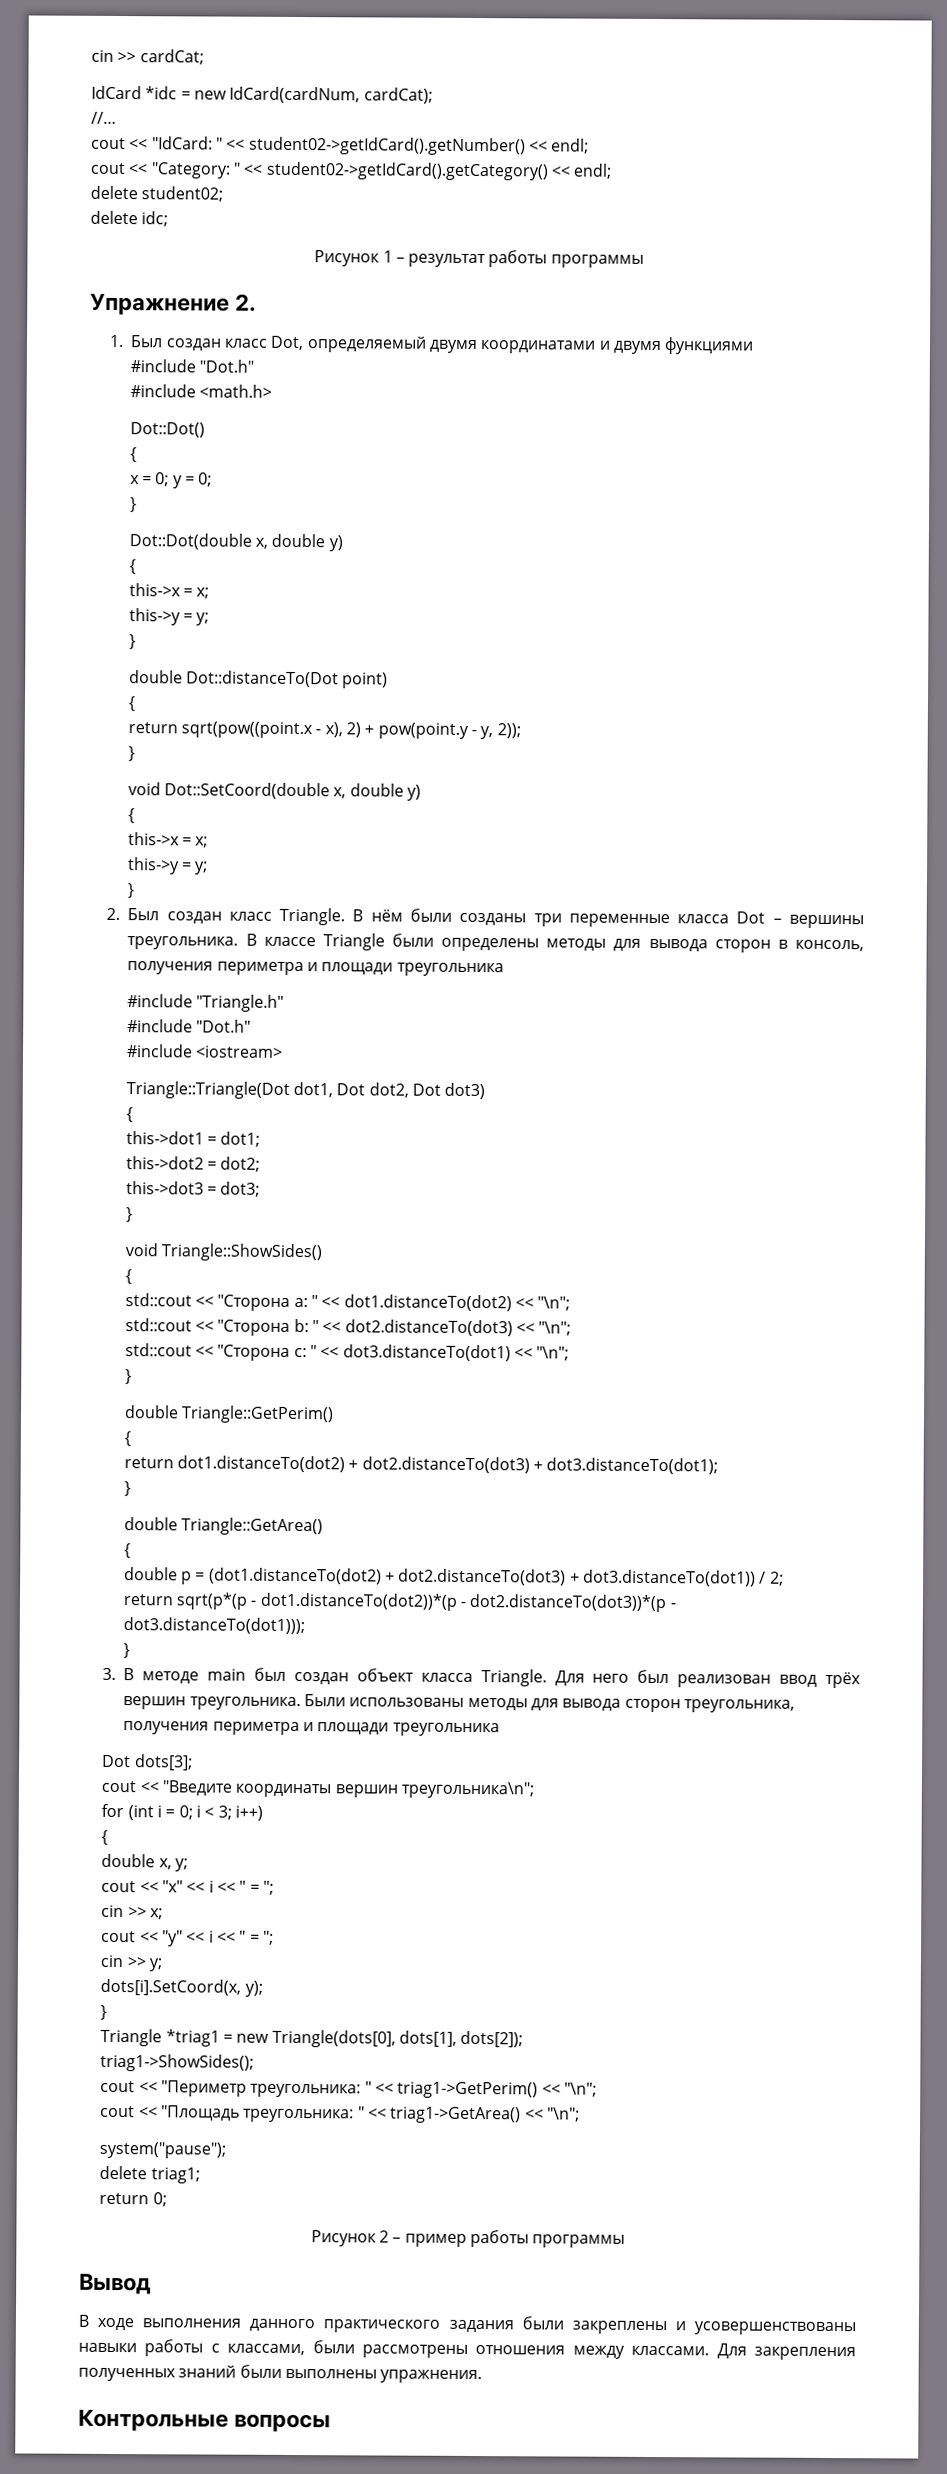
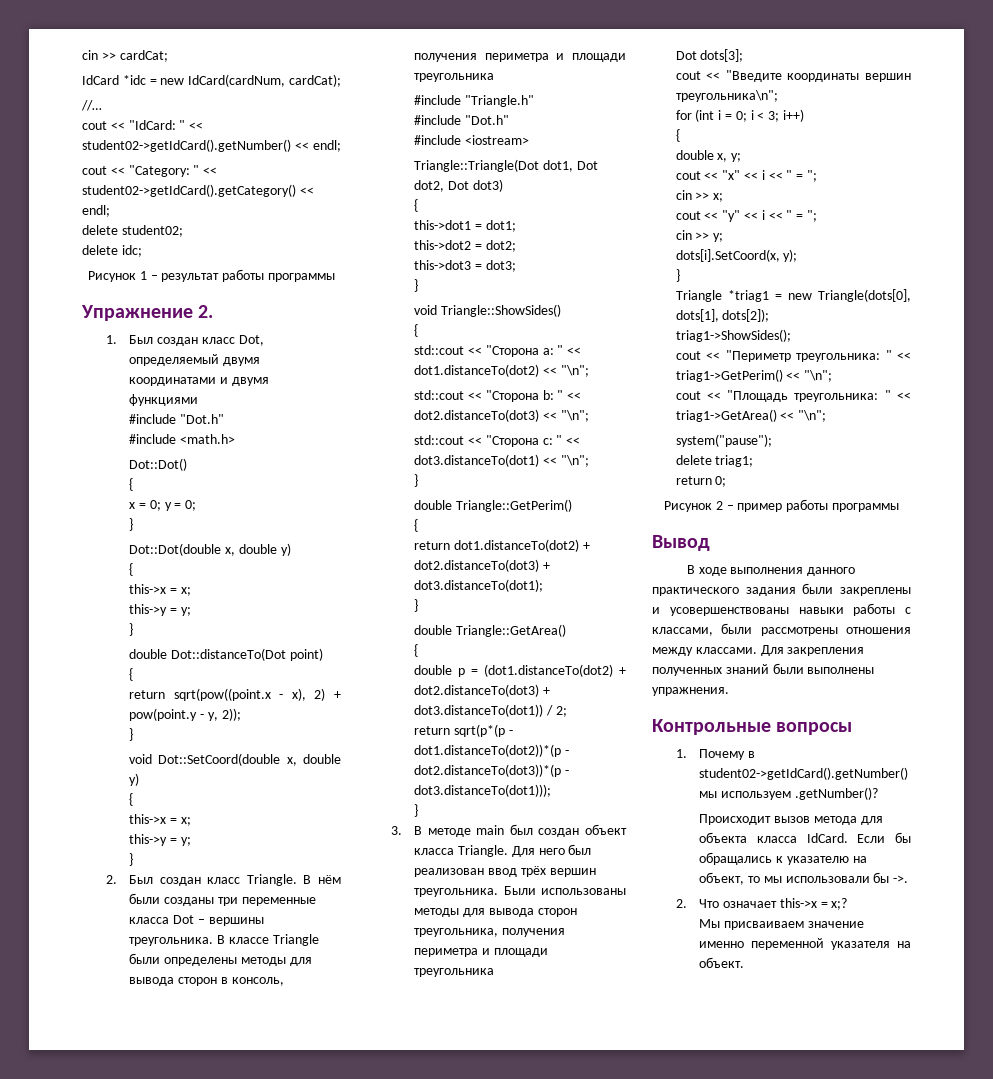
(332, 2423) none -> [675,749,756,760] [699,767,909,780] [699,787,878,800] [699,814,883,825] [699,832,911,843] [699,852,867,865] [699,872,909,885] [675,898,848,910] [699,919,864,930] [699,938,911,950] [699,957,745,968] // 1. Почему в student02->getIdCard().getNumber() мы используем .getNumber()? // Происходит вызов метода для объекта класса IdCard. Если бы обращались к указателю на объект, то мы использовали бы ->. // 2. Что означает this->x = x;? // Мы присваиваем значение именно переменной указателя на объект.

